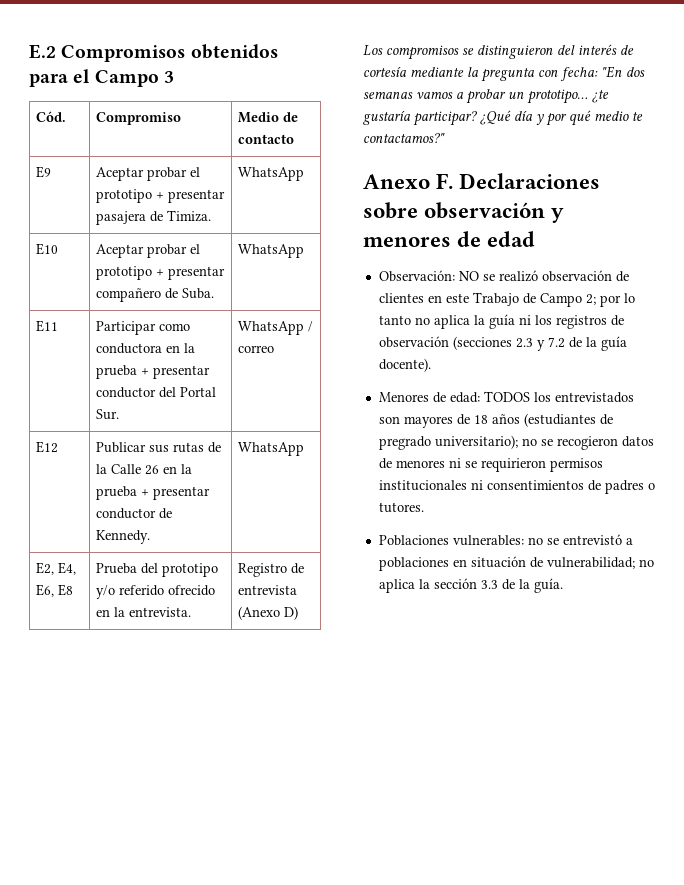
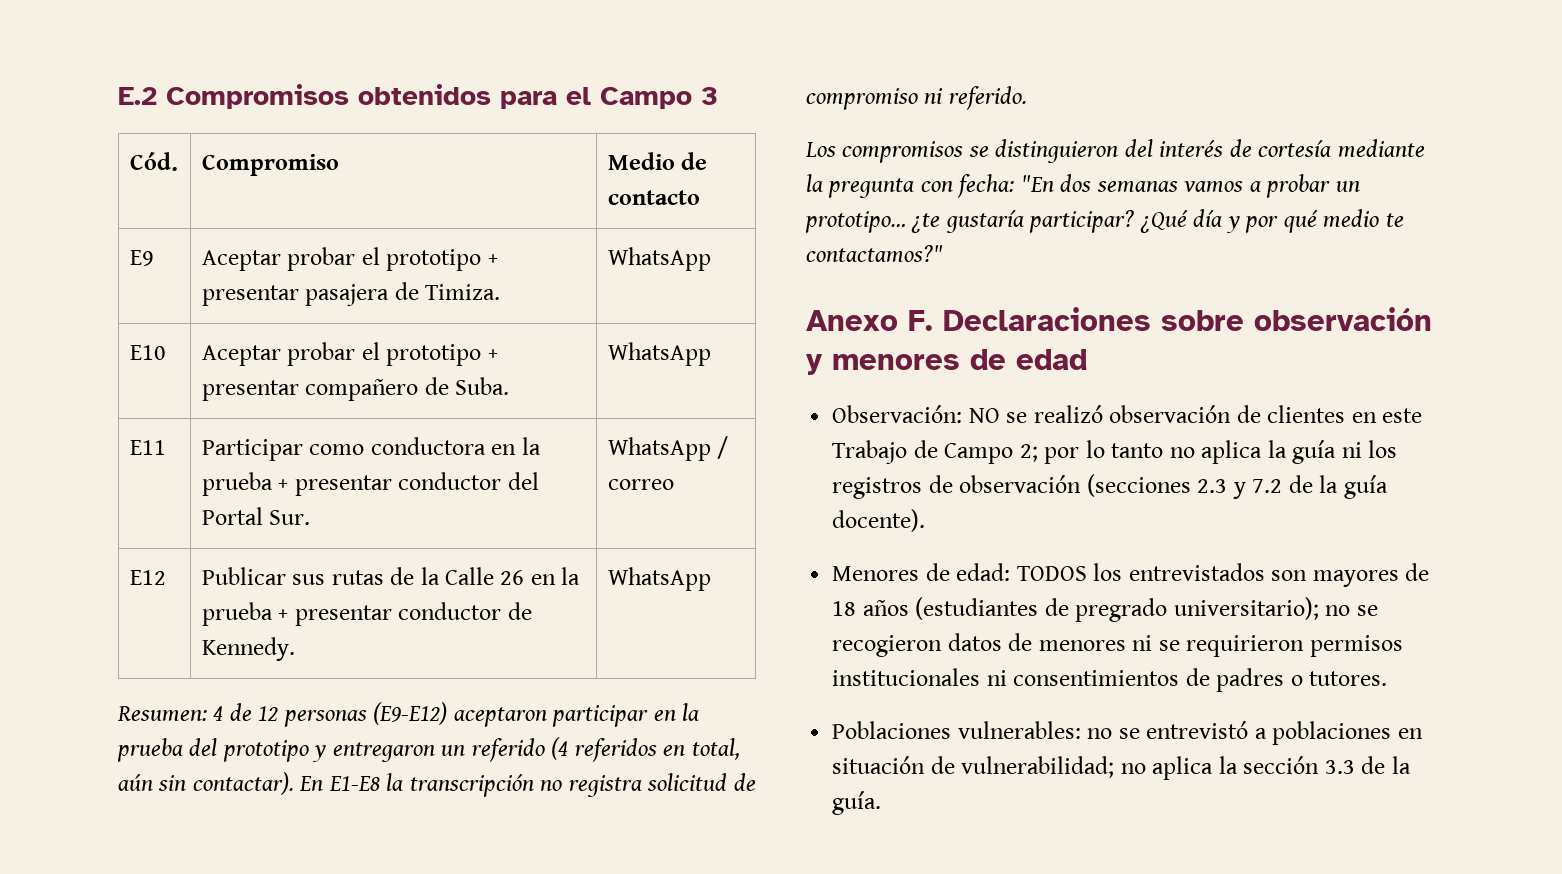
[36,562,77,575] [36,584,74,597] [96,563,219,577] [96,585,216,599] [96,607,192,617] [238,563,305,577] [238,585,298,595] [238,606,299,620] // E2, E4, E6, E8 | Prueba del prototipo y/o referido ofrecido en la entrevista. | Registro de entrevista (Anexo D) -> [117,702,700,727] [117,737,740,762] [118,772,756,797] [806,86,1027,110] // Resumen: 4 de 12 personas (E9-E12) aceptaron participar en la prueba del prototipo y entregaron un referido (4 referidos en total, aún sin contactar). En E1-E8 la transcripción no registra solicitud de compromiso ni referido.

